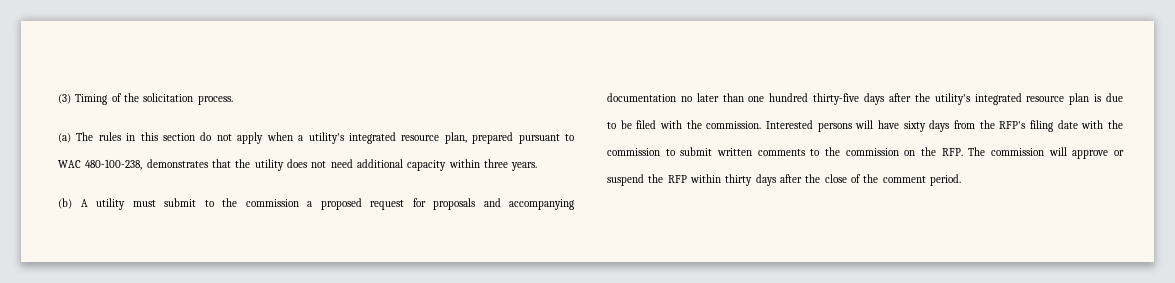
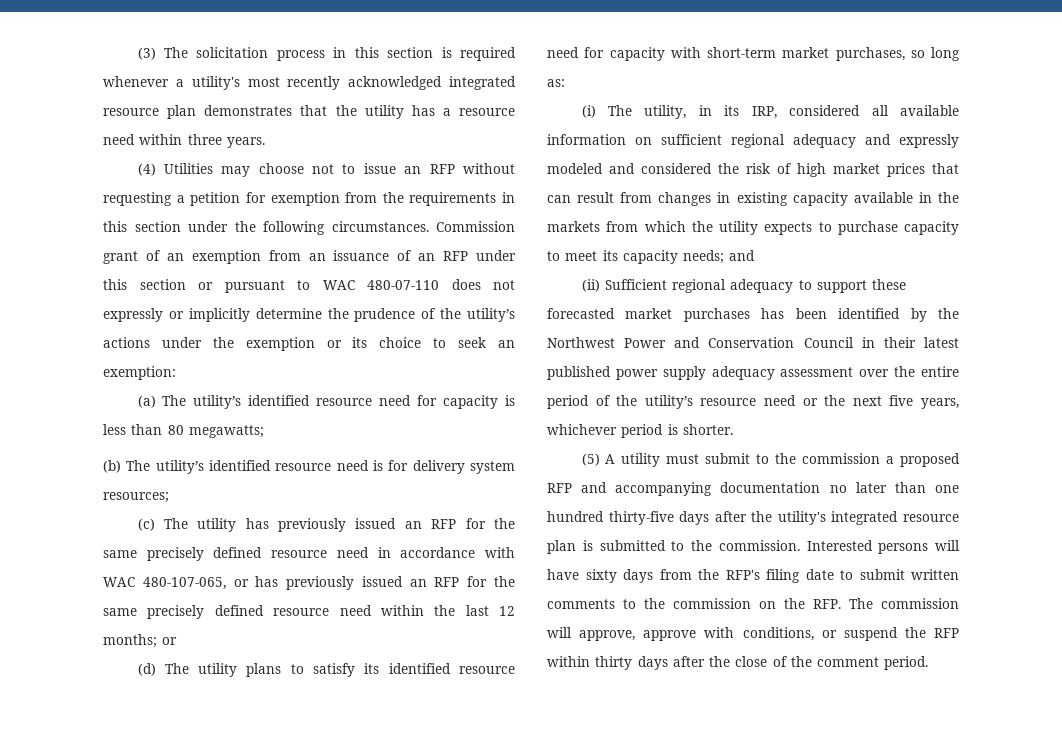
[75,93,233,105] [58,132,575,144] [58,159,538,171] [58,198,72,209] Timing of the solicitation process. // (a) The rules in this section do not apply when a utility's integrated resource plan, prepared pursuant to WAC 480-100-238, demonstrates that the utility does not need additional capacity within three years. // (b) -> [163,47,517,61] [103,76,516,90] [103,105,515,119] [103,134,265,148] [137,163,515,177] [103,192,515,206] [103,221,515,235] [103,250,516,264] [103,279,515,293] [103,308,515,322] [103,337,516,351] [103,366,176,380] [137,395,516,409] [103,424,264,438] [103,460,515,474] [103,492,169,503] [137,518,515,532] [103,547,515,561] [103,576,515,590] [103,605,515,619] [103,634,178,648] [137,663,516,677] [547,47,960,61] [547,79,565,87] [581,105,960,119] [547,134,959,148] [547,163,959,177] [547,192,959,206] [547,221,959,235] [547,250,756,264] [581,279,907,293] [547,308,959,322] [547,337,959,348] [547,366,959,380] [547,395,960,409] [547,424,733,438] [581,453,600,466] The solicitation process in this section is required whenever a utility's most recently acknowledged integrated resource plan demonstrates that the utility has a resource need within three years. // (4) Utilities may choose not to issue an RFP without requesting a petition for exemption from the requirements in this section under the following circumstances. Commission grant of an exemption from an issuance of an RFP under this section or pursuant to WAC 480-07-110 does not expressly or implicitly determine the prudence of the utility’s actions under the exemption or its choice to seek an exemption: // (a) The utility’s identified resource need for capacity is less than 80 megawatts; // (b) The utility’s identified resource need is for delivery system resources; // (c) The utility has previously issued an RFP for the same precisely defined resource need in accordance with WAC 480-107-065, or has previously issued an RFP for the same precisely defined resource need within the last 12 months; or // (d) The utility plans to satisfy its identified resource need for capacity with short-term market purchases, so long as: // (i) The utility, in its IRP, considered all available information on sufficient regional adequacy and expressly modeled and considered the risk of high market prices that can result from changes in existing capacity available in the markets from which the utility expects to purchase capacity to meet its capacity needs; and // (ii) Sufficient regional adequacy to support these forecasted market purchases has been identified by the Northwest Power and Conservation Council in their latest published power supply adequacy assessment over the entire period of the utility’s resource need or the next five years, whichever period is shorter. // (5)
[370,198,475,210] request for proposals -> [547,483,572,493] RFP
[1106,93,1123,102] [607,120,682,129] due to be filed with -> [599,540,685,551] submitted to
[1081,120,1124,129] [607,148,660,156] with the commission -> (834, 574) none
[1072,149,1109,159] approve -> [579,627,814,641] approve, approve with conditions,

